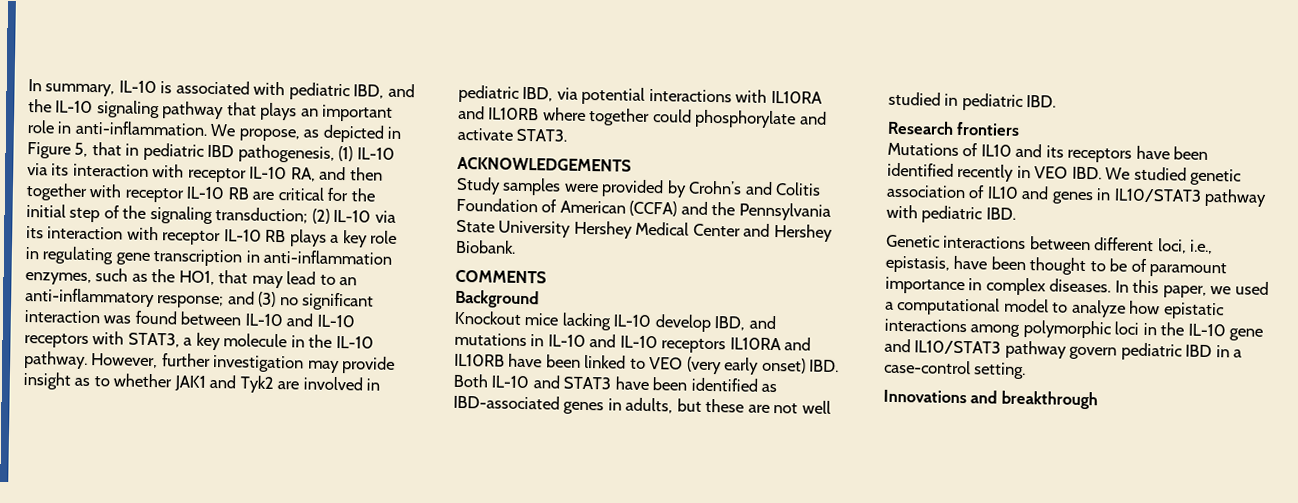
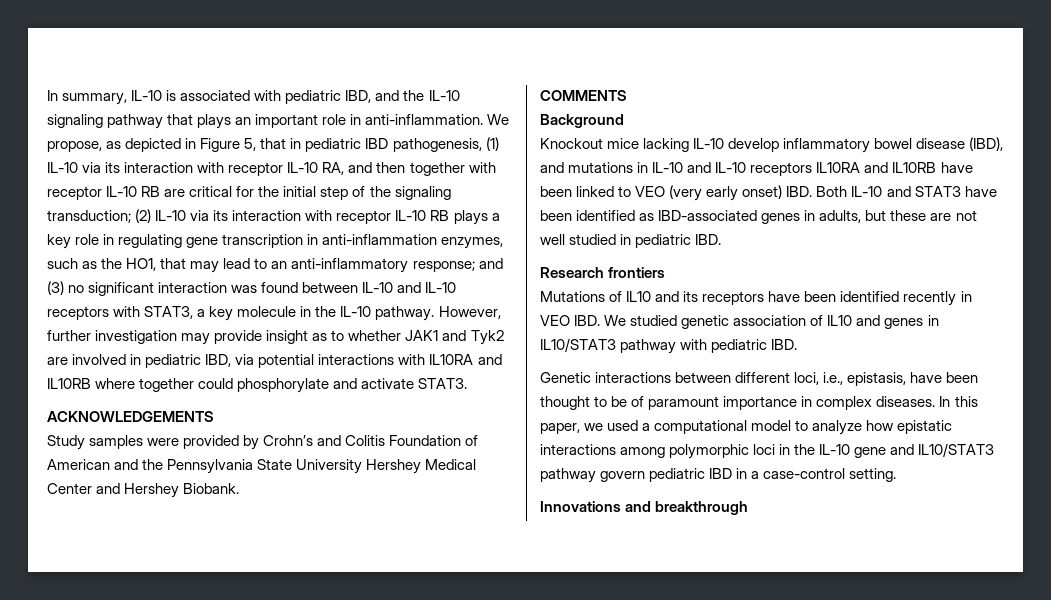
[629,200,678,217] (CCFA) -> (110, 464) none
[714,316,746,331] IBD, -> [783,137,1004,153] inflammatory bowel disease (IBD),

